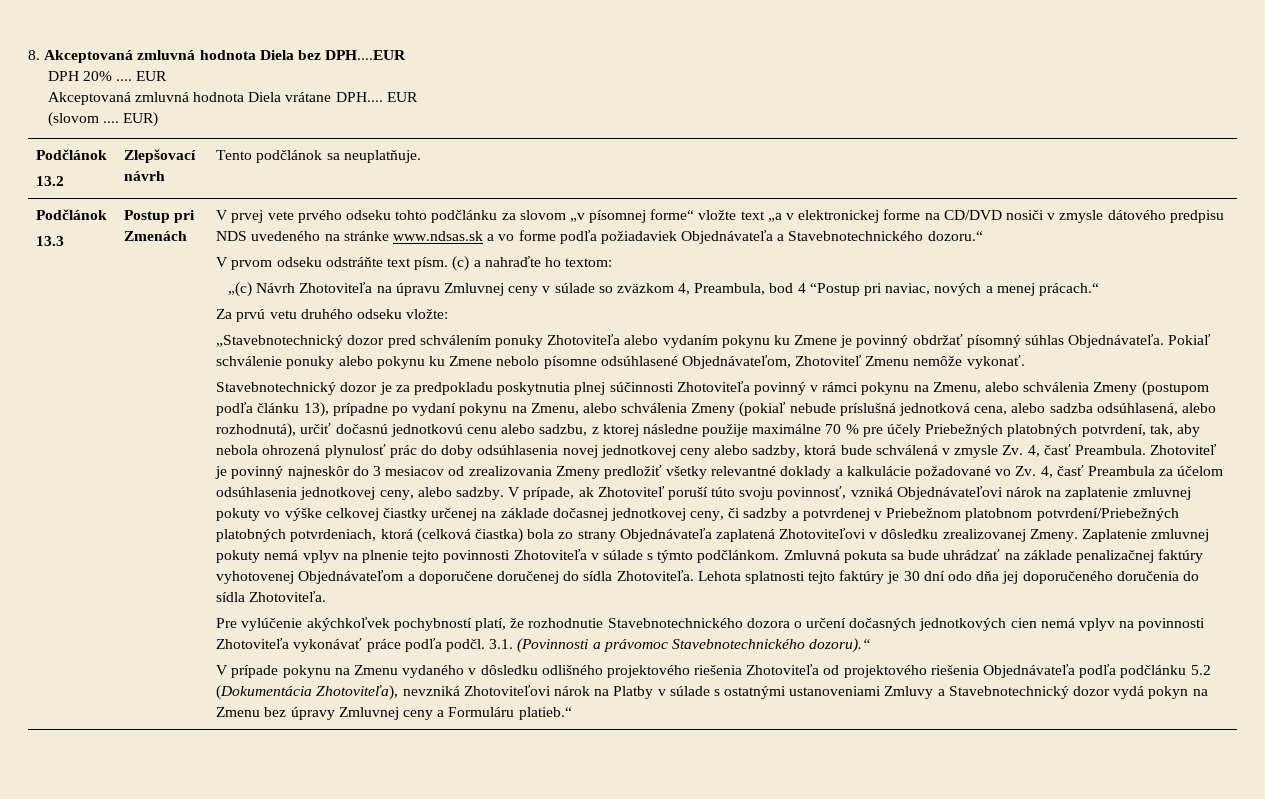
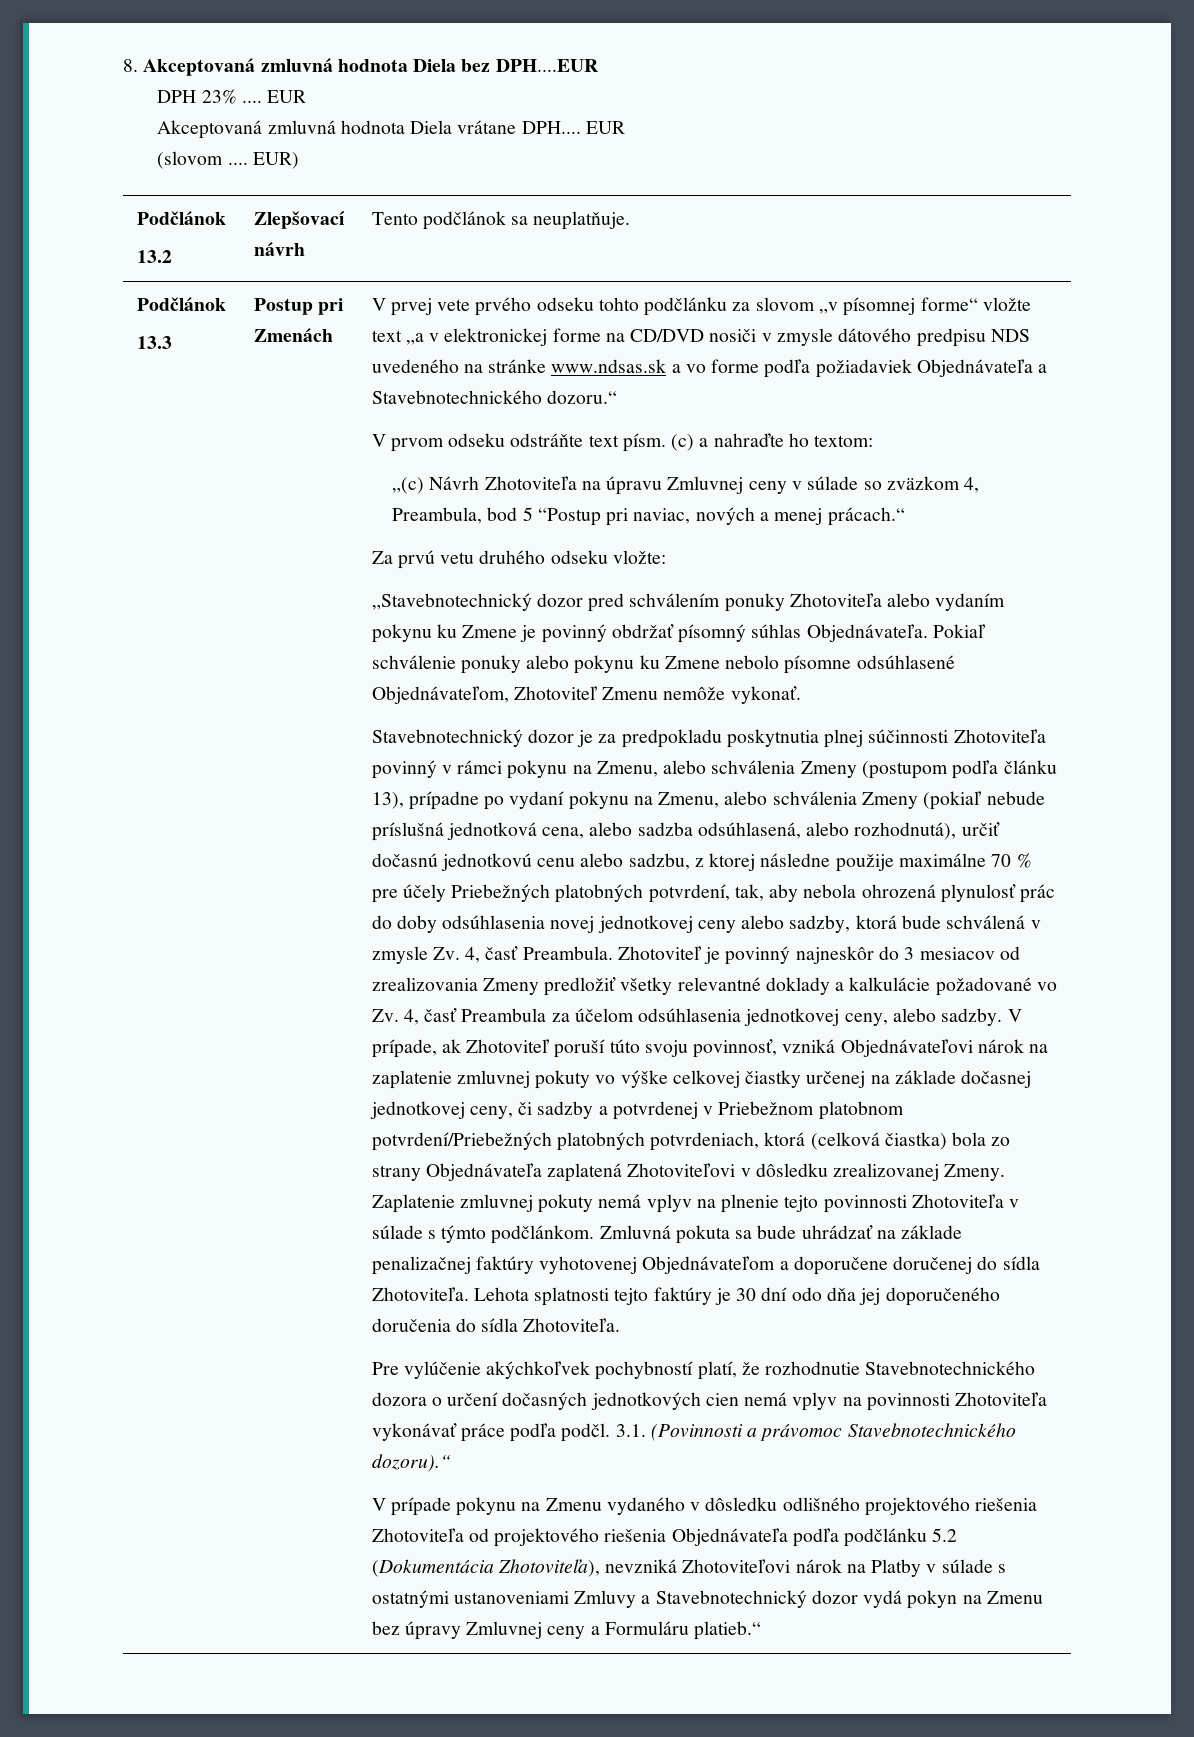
[82,71,112,81] 20% -> [201,89,237,104] 23%
[797,283,806,293] 4 -> [522,507,533,521] 5

